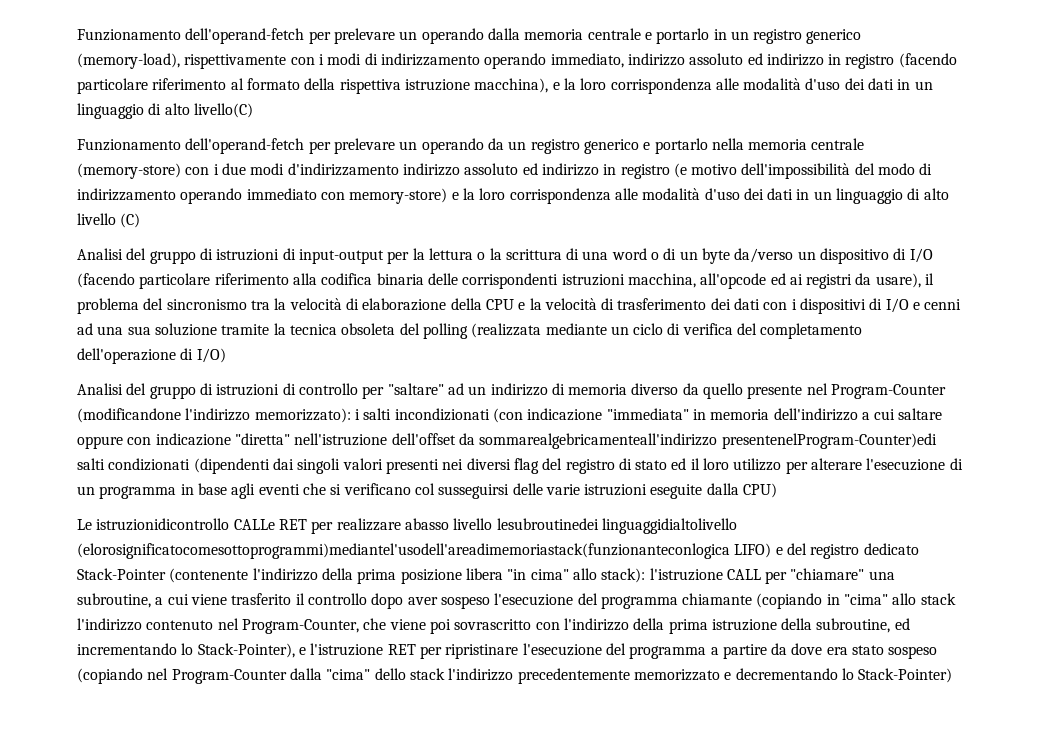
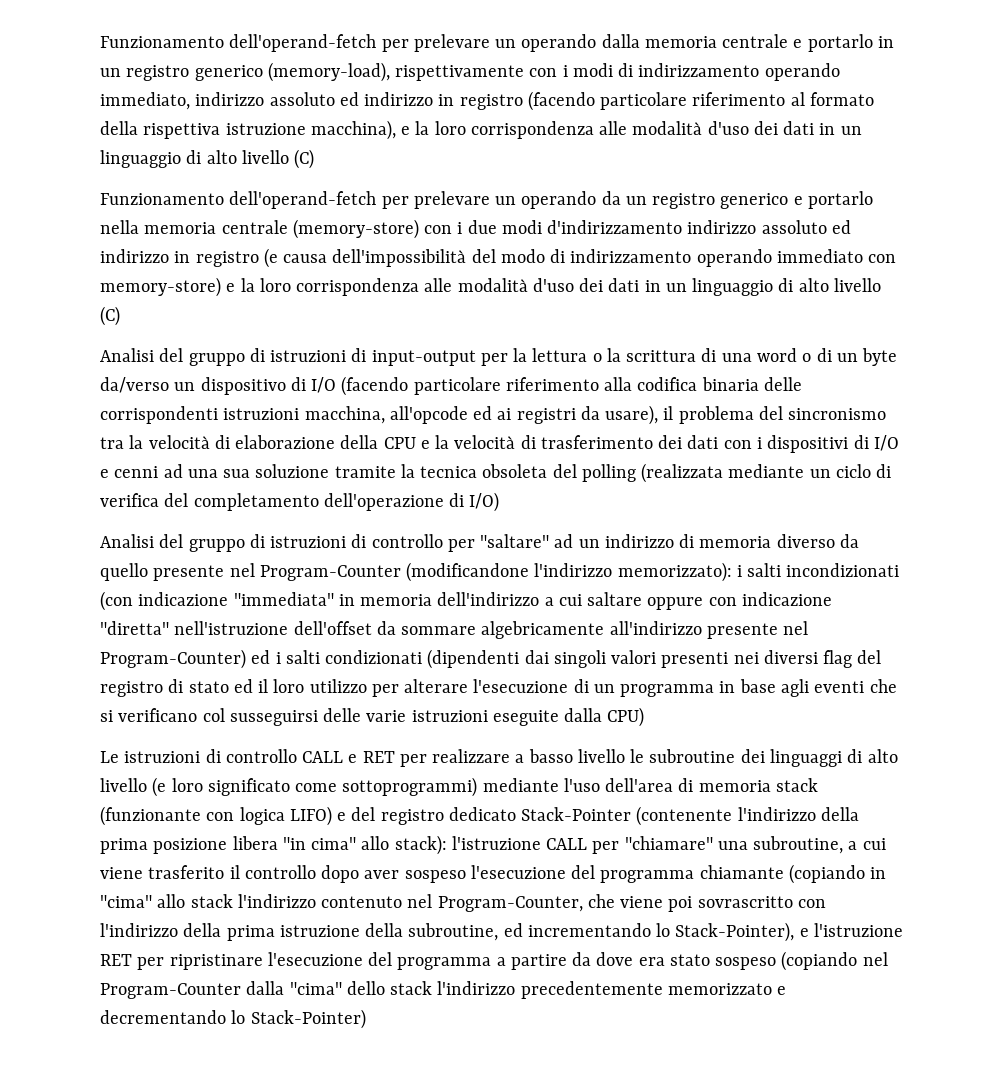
[193,103,253,118] livello(C) -> [241,149,315,169] livello (C)
[691,164,738,175] motivo -> [283,254,328,263] causa
[479,433,937,449] sommarealgebricamenteall'indirizzo presentenelProgram-Counter)edi -> [401,621,809,639] [100,649,281,669] sommare algebricamente all'indirizzo presente nel Program-Counter) ed i
[96,518,737,534] [77,543,730,559] istruzionidicontrollo CALLe RET per realizzare abasso livello lesubroutinedei linguaggidialtolivello (elorosignificatocomesottoprogrammi)mediantel'usodell'areadimemoriastack(funzionanteconlogica -> [124,749,898,767] [100,777,818,797] [100,806,285,826] istruzioni di controllo CALL e RET per realizzare a basso livello le subroutine dei linguaggi di alto livello (e loro significato come sottoprogrammi) mediante l'uso dell'area di memoria stack (funzionante con logica

